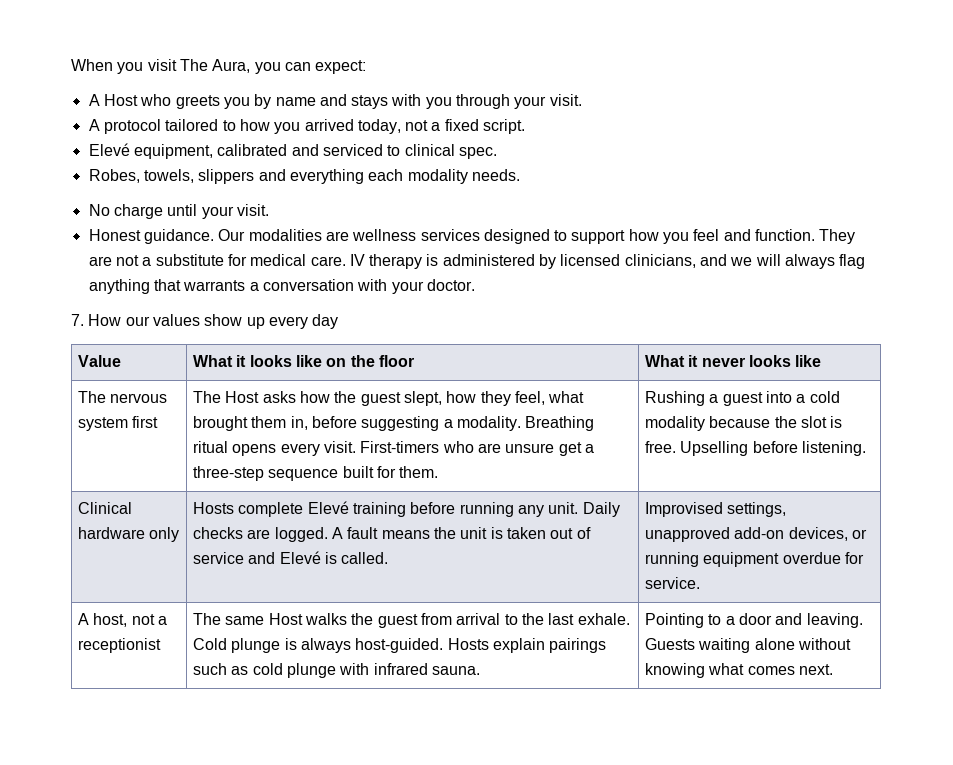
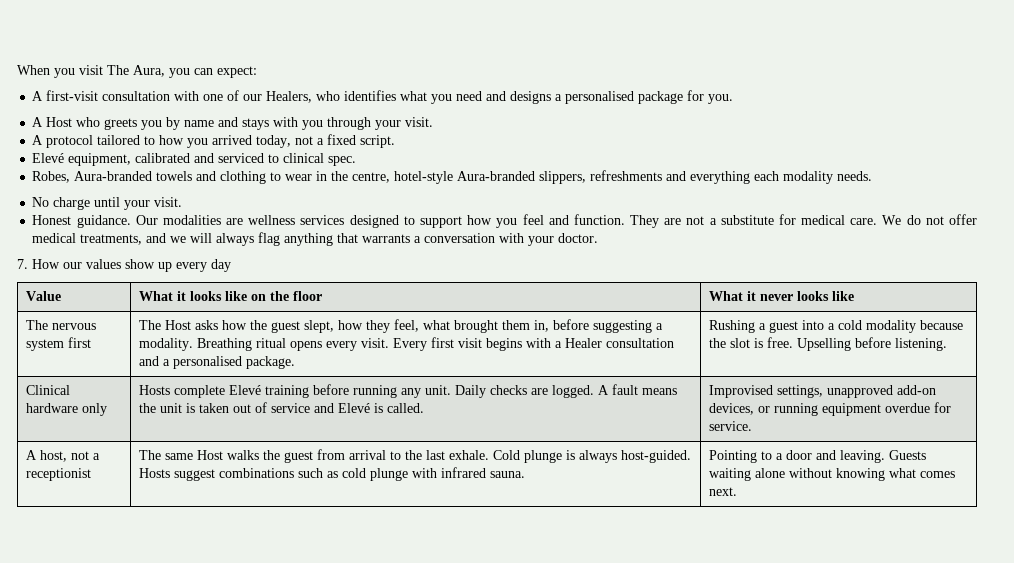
(367, 67) none -> [32,90,734,104] // A first-visit consultation with one of our Healers, who identifies what you need and designs a personalised package for you.
[143,169,255,184] towels, slippers -> [74,170,663,184] Aura-branded towels and clothing to wear in the centre, hotel-style Aura-branded slippers, refreshments
[349,254,696,269] IV therapy is administered by licensed clinicians, -> [882,214,978,225] [32,233,143,245] We do not offer medical treatments,
[360,441,594,456] [193,466,439,481] First-timers who are unsure get a three-step sequence built for them. -> [393,337,675,351] [139,356,296,369] Every first visit begins with a Healer consultation and a personalised package.
[492,638,607,653] explain pairings -> [174,468,295,481] suggest combinations

